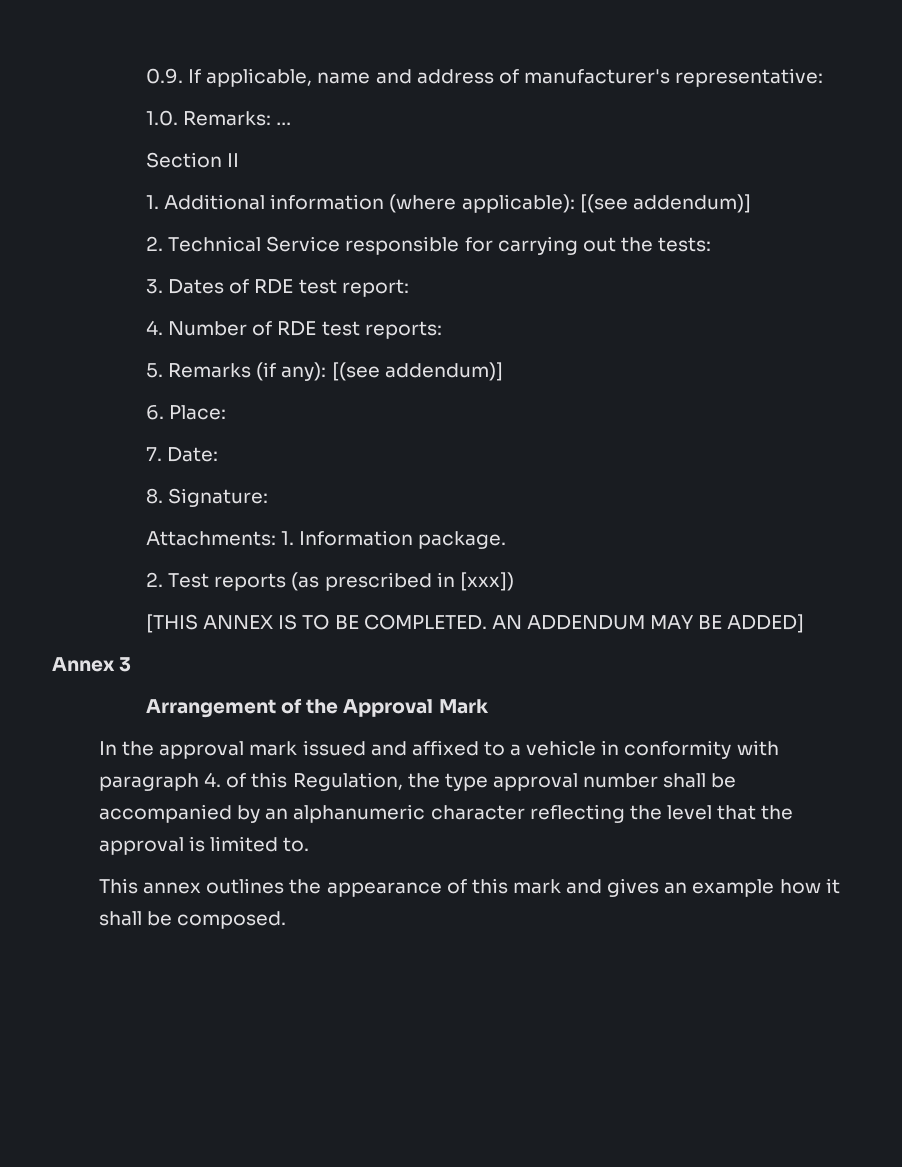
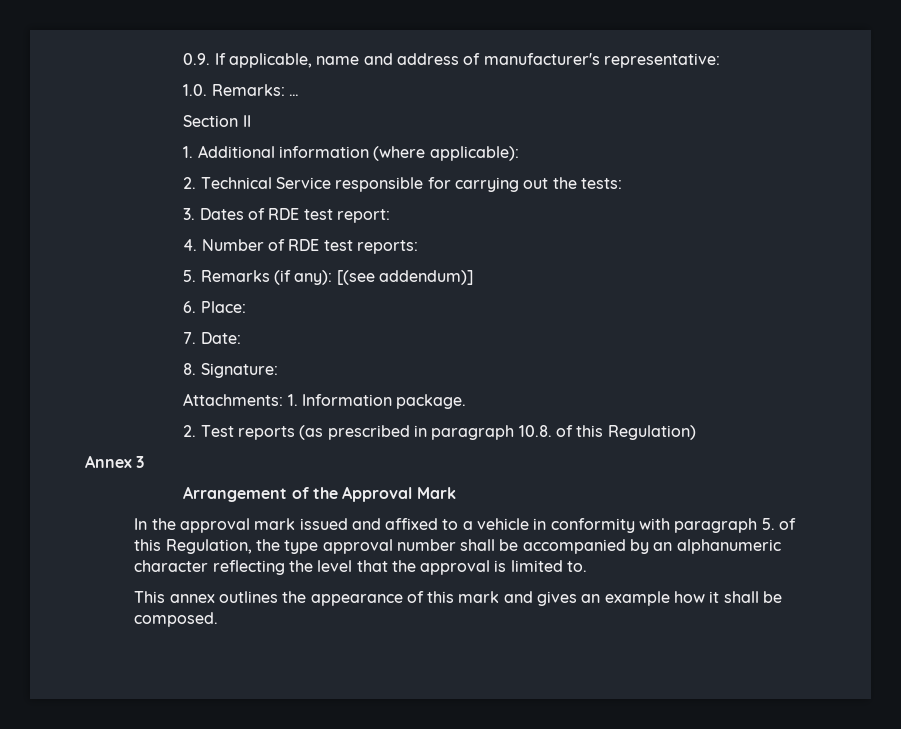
[579,194,751,213] [(see addendum)] -> (519, 153) none
[459,572,514,591] [146,614,805,633] [xxx]) // [THIS ANNEX IS TO BE COMPLETED. AN ADDENDUM MAY BE ADDED] -> [431,425,696,440] paragraph 10.8. of this Regulation)
[204,772,222,787] 4. -> [761,518,775,530] 5.

